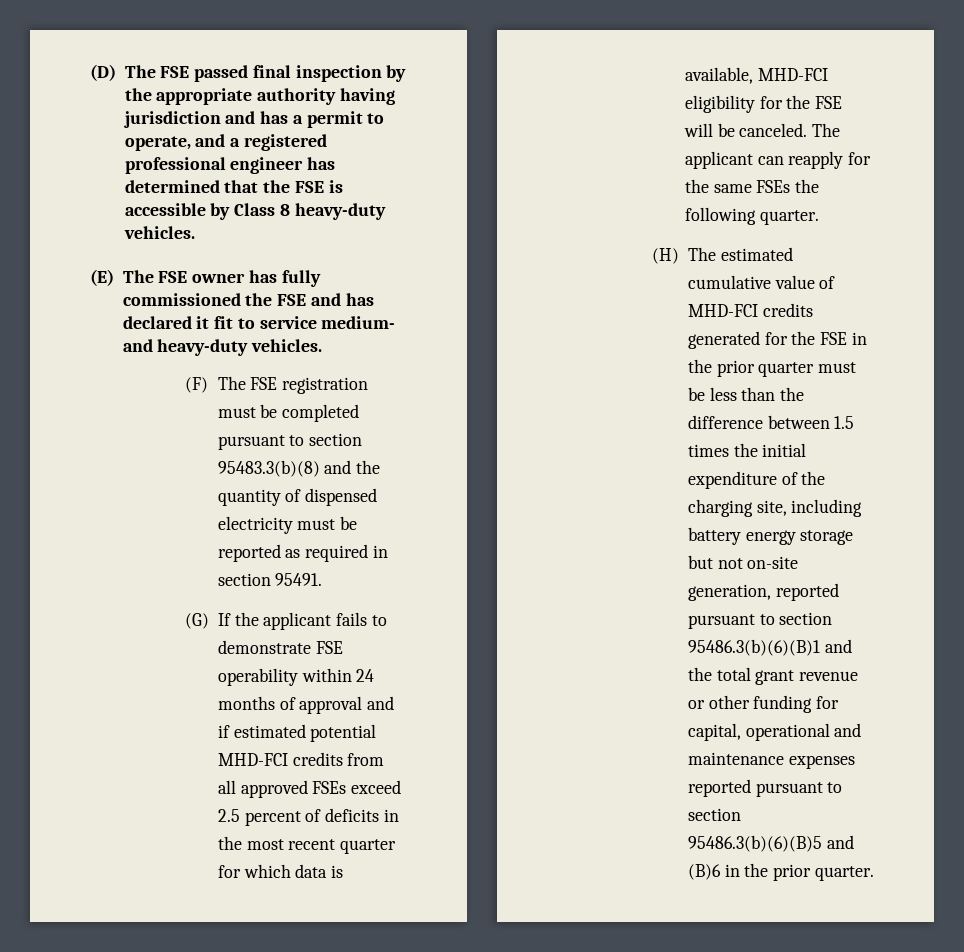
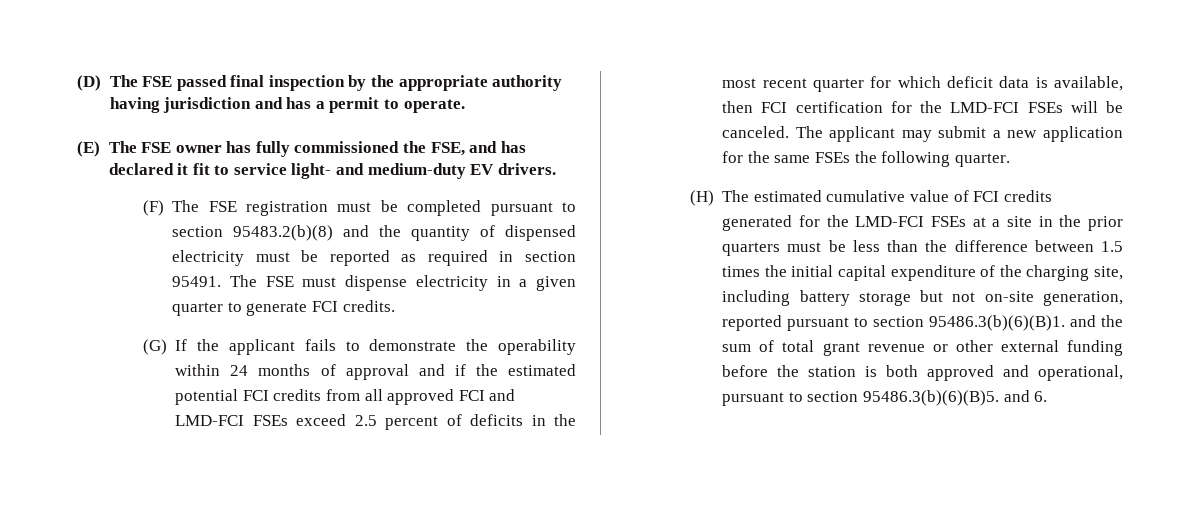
[124,134,327,151] [124,157,336,174] [124,180,343,193] [124,203,386,220] [123,226,195,239] operate, and a registered professional engineer has determined that the FSE is accessible by Class 8 heavy-duty vehicles. -> [403,99,465,113] operate.
[277,294,307,306] FSE -> [430,142,465,156] FSE,
[321,316,396,329] [122,339,323,356] medium- and heavy-duty vehicles. -> [291,163,556,179] light- and medium-duty EV drivers.
[217,460,320,477] 95483.3(b)(8) -> [233,225,334,241] 95483.2(b)(8)
(323, 579) none -> [229,275,576,291] [172,300,395,316] The FSE must dispense electricity in a given quarter to generate FCI credits.
[315,641,343,654] FSE -> [466,339,489,351] the
(230, 731) none -> [475,364,498,376] the
[217,753,288,766] MHD-FCI -> [242,390,269,401] FCI
(308, 789) none -> [458,389,516,401] [175,415,245,426] FCI and LMD-FCI
(291, 871) none -> [946,76,993,88] deficit
[757,68,828,81] [684,95,843,113] MHD-FCI eligibility for the FSE -> [722,101,1063,113] then FCI certification for the LMD-FCI FSEs
[757,151,844,169] can reapply -> [901,126,1123,142] may submit a new application
[687,304,758,317] MHD-FCI -> [973,191,1000,202] FCI
[820,332,867,345] [687,359,815,377] FSE in the prior quarter -> [855,215,1123,231] [722,242,781,256] LMD-FCI FSEs at a site in the prior quarters
(807, 450) none -> [837,265,886,281] capital
[745,530,796,545] energy -> (850, 298) none
[687,639,852,656] [687,667,712,681] 95486.3(b)(6)(B)1 and the -> [929,315,1123,331] [722,340,775,352] 95486.3(b)(6)(B)1. and the sum of
[753,695,840,713] [687,723,862,741] [687,752,855,769] [687,779,843,797] [687,808,741,821] [687,835,854,852] [687,863,874,881] funding for capital, operational and maintenance expenses reported pursuant to section 95486.3(b)(6)(B)5 and (B)6 in the prior quarter. -> [1000,340,1123,356] [722,365,1123,381] [722,390,1048,406] external funding before the station is both approved and operational, pursuant to section 95486.3(b)(6)(B)5. and 6.

